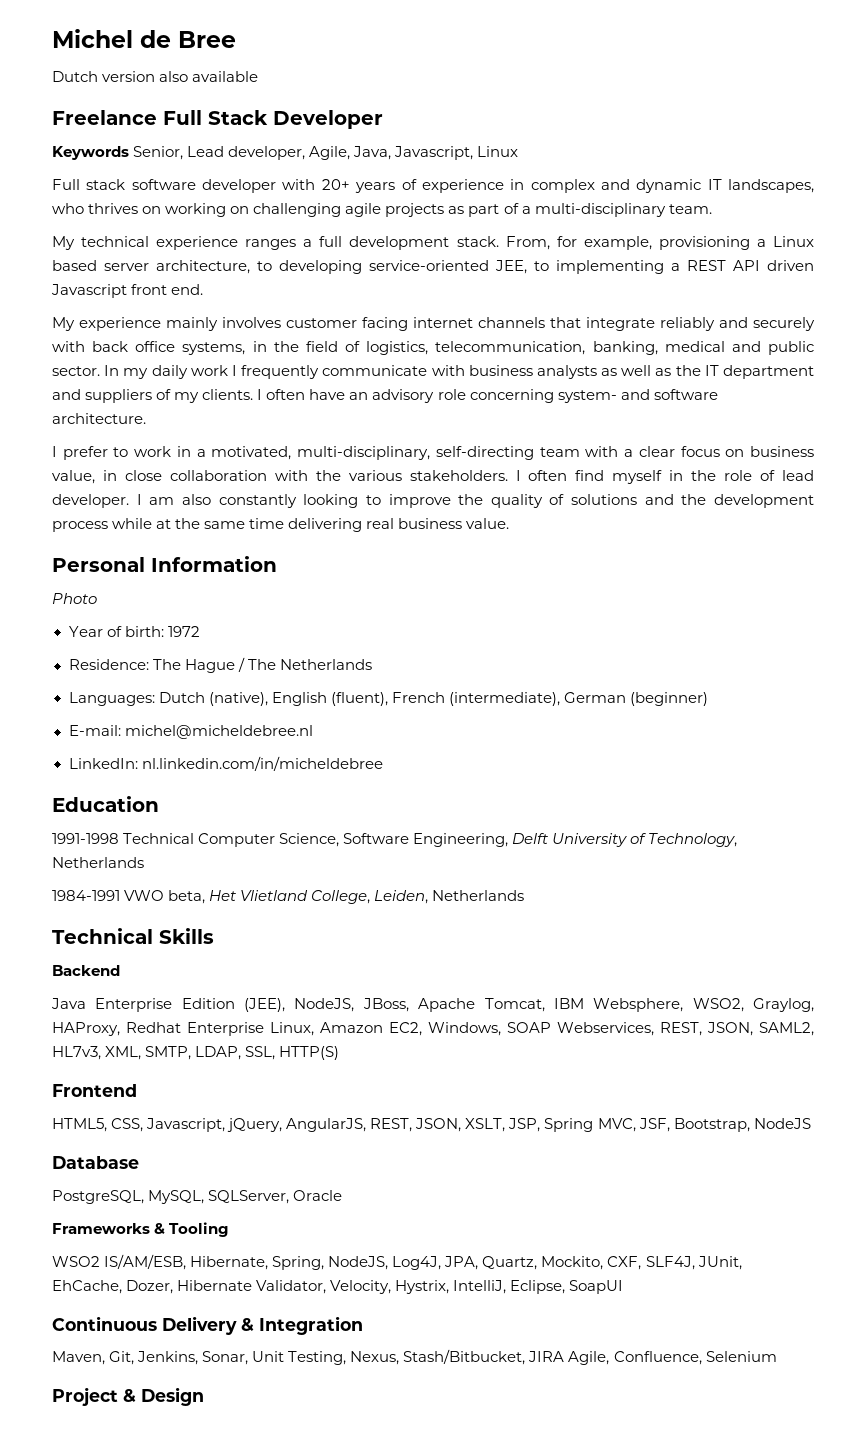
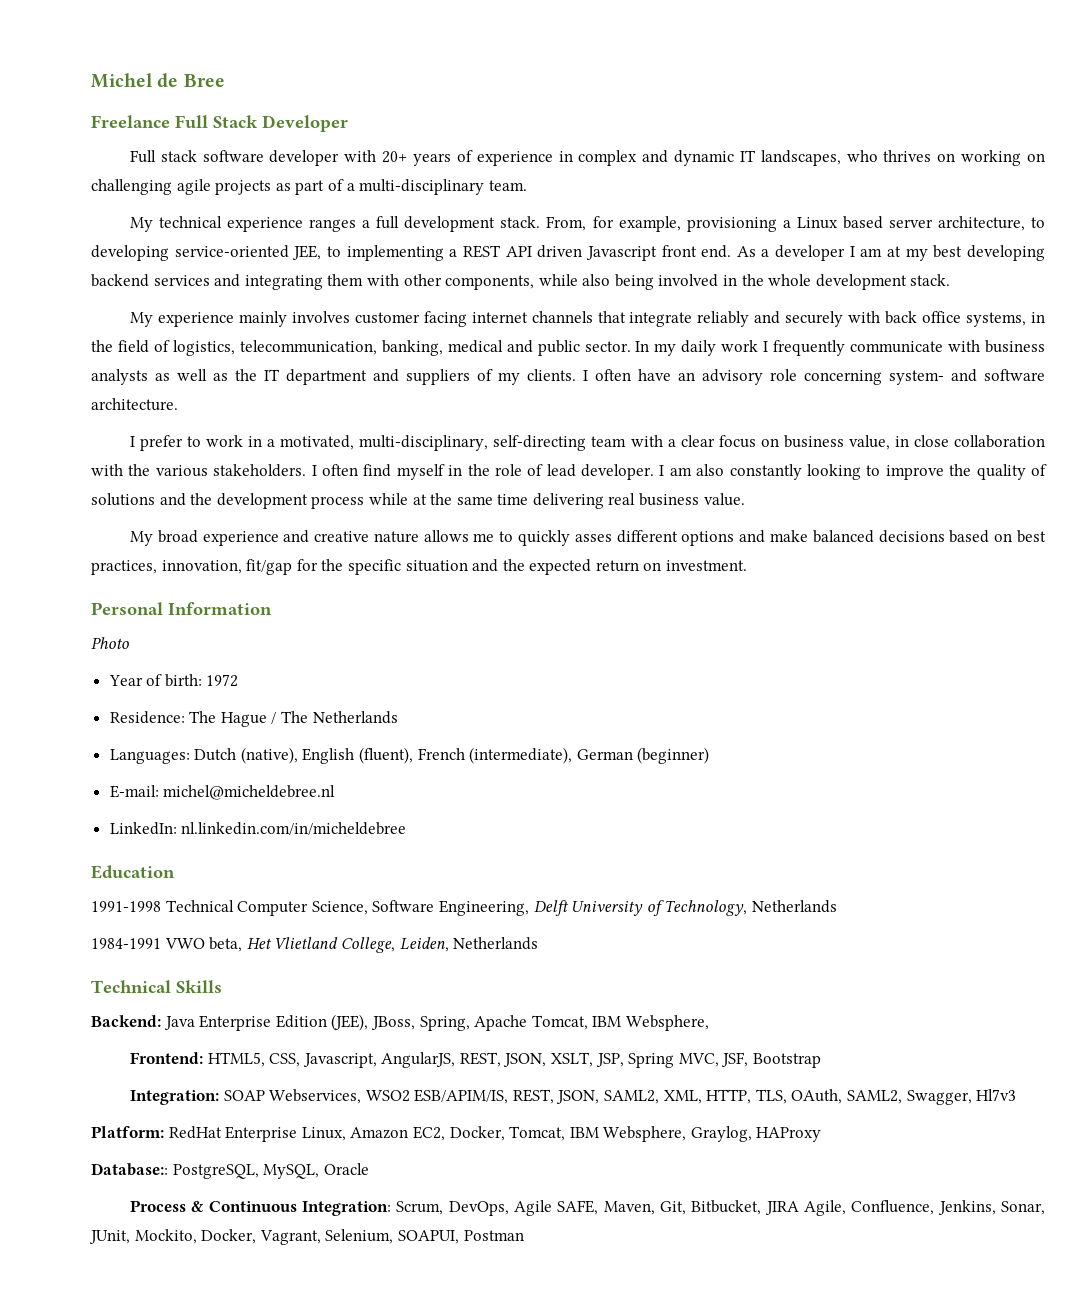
[52,71,259,82] // Dutch version also available -> (225, 80) none
[52,146,519,160] // Keywords Senior, Lead developer, Agile, Java, Javascript, Linux -> (348, 123) none
(204, 289) none -> [736,245,1045,261] [91,274,951,290] As a developer I am at my best developing backend services and integrating them with other components, while also being involved in the whole development stack.
(510, 523) none -> [129,530,1046,546] [91,559,748,575] // My broad experience and creative nature allows me to quickly asses different options and make balanced decisions based on best practices, innovation, fit/gap for the specific situation and the expected return on investment.
[52,965,120,976] Backend // -> [91,1015,161,1027] Backend:
[294,998,409,1012] NodeJS, JBoss, -> [370,1016,470,1031] JBoss, Spring,
[692,998,815,1012] [52,1022,814,1036] [52,1046,340,1060] [52,1084,137,1097] WSO2, Graylog, HAProxy, Redhat Enterprise Linux, Amazon EC2, Windows, SOAP Webservices, REST, JSON, SAML2, HL7v3, XML, SMTP, LDAP, SSL, HTTP(S) // Frontend // -> [129,1052,203,1064] // Frontend:
[227,1118,283,1132] jQuery, -> (377, 1060) none
[673,1118,811,1132] [52,1156,139,1169] Bootstrap, NodeJS // Database // -> [753,1053,822,1068] [129,1089,1017,1105] [91,1126,822,1142] [91,1163,168,1176] Bootstrap // Integration: SOAP Webservices, WSO2 ESB/APIM/IS, REST, JSON, SAML2, XML, HTTP, TLS, OAuth, SAML2, Swagger, Hl7v3 // Platform: RedHat Enterprise Linux, Amazon EC2, Docker, Tomcat, IBM Websphere, Graylog, HAProxy // Database::
[208,1190,290,1204] SQLServer, -> (320, 1171) none
[52,1222,230,1237] [52,1254,742,1270] [52,1280,624,1294] [52,1316,363,1335] [52,1349,777,1365] [52,1387,204,1406] Frameworks & Tooling // WSO2 IS/AM/ESB, Hibernate, Spring, NodeJS, Log4J, JPA, Quartz, Mockito, CXF, SLF4J, JUnit, EhCache, Dozer, Hibernate Validator, Velocity, Hystrix, IntelliJ, Eclipse, SoapUI // Continuous Delivery & Integration // Maven, Git, Jenkins, Sonar, Unit Testing, Nexus, Stash/Bitbucket, JIRA Agile, Confluence, Selenium // Project & Design -> [129,1200,1045,1216] [89,1229,524,1245] Process & Continuous Integration: Scrum, DevOps, Agile SAFE, Maven, Git, Bitbucket, JIRA Agile, Confluence, Jenkins, Sonar, JUnit, Mockito, Docker, Vagrant, Selenium, SOAPUI, Postman

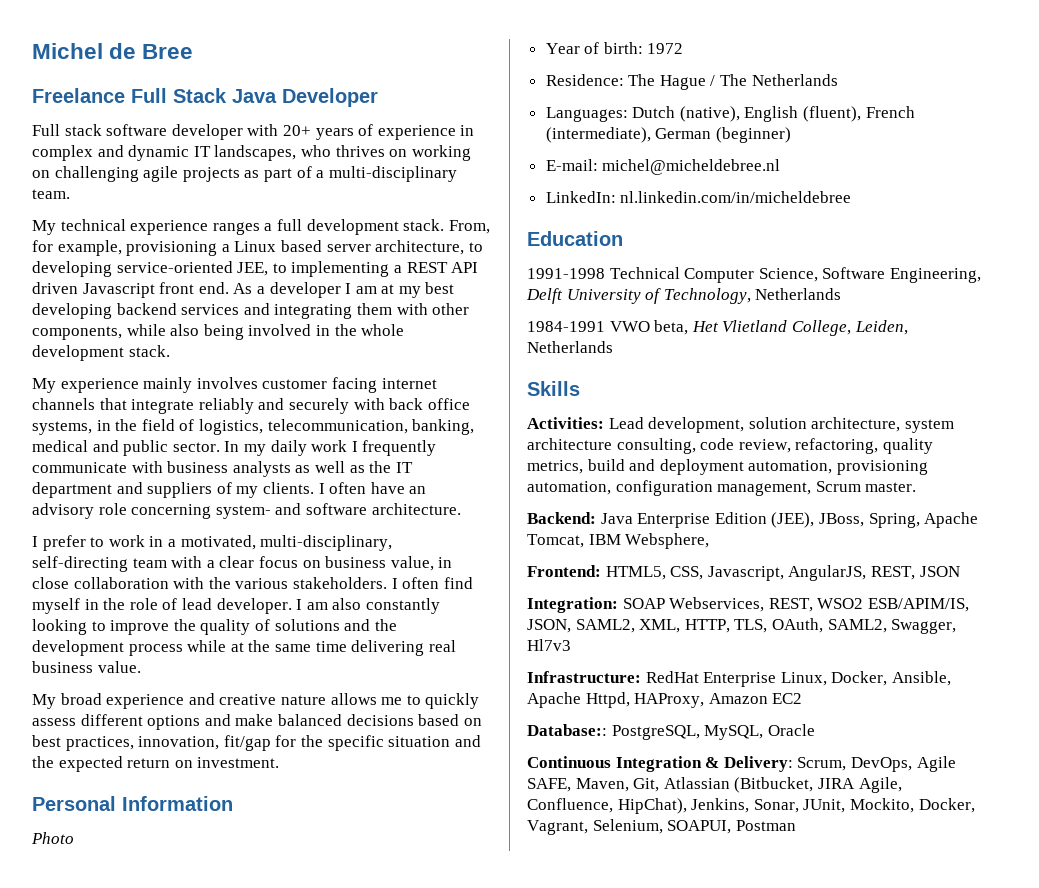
(258, 121) none -> [232,89,277,103] Java
[574,534,612,542] asses -> [32,718,76,726] assess
[91,980,171,993] Technical -> (613, 347) none
(222, 986) none -> [527,417,954,433] [527,438,933,454] [527,459,928,475] [527,480,917,496] // Activities: Lead development, solution architecture, system architecture consulting, code review, refactoring, quality metrics, build and deployment automation, provisioning automation, configuration management, Scrum master.
[503,1052,822,1068] JSON, XSLT, JSP, Spring MVC, JSF, Bootstrap -> [919,566,960,577] JSON
(362, 1096) none -> [768,598,813,612] REST,
[512,1089,554,1104] REST, -> (969, 605) none
[91,1126,164,1138] Platform: -> [527,671,641,683] Infrastructure:
[350,1126,822,1142] Amazon EC2, Docker, Tomcat, IBM Websphere, Graylog, HAProxy -> [831,671,951,686] [527,692,803,708] Docker, Ansible, Apache Httpd, HAProxy, Amazon EC2
[129,1200,391,1216] Process & Continuous Integration: -> [527,756,793,772] Continuous Integration & Delivery:
[691,1200,762,1215] Bitbucket, -> [663,777,814,793] Atlassian (Bitbucket,
(935, 1207) none -> [617,798,687,814] HipChat),

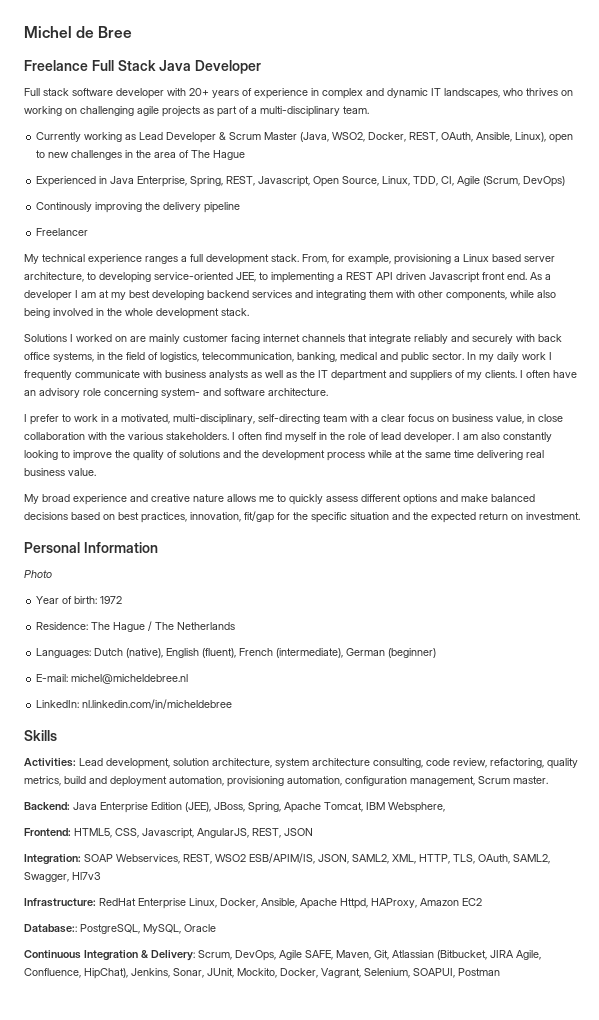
(70, 194) none -> [36,132,574,143] [36,150,246,160] [36,176,566,187] [36,202,241,213] [36,228,89,236] // Currently working as Lead Developer & Scrum Master (Java, WSO2, Docker, REST, OAuth, Ansible, Linux), open to new challenges in the area of The Hague // Experienced in Java Enterprise, Spring, REST, Javascript, Open Source, Linux, TDD, CI, Agile (Scrum, DevOps) // Continously improving the delivery pipeline // Freelancer
[32,377,258,393] My experience mainly involves -> [24,334,180,344] Solutions I worked on are mainly
[527,231,623,246] [527,267,981,283] [526,288,842,304] [527,320,908,336] [527,341,613,353] // Education // 1991-1998 Technical Computer Science, Software Engineering, Delft University of Technology, Netherlands // 1984-1991 VWO beta, Het Vlietland College, Leiden, Netherlands -> (233, 704) none

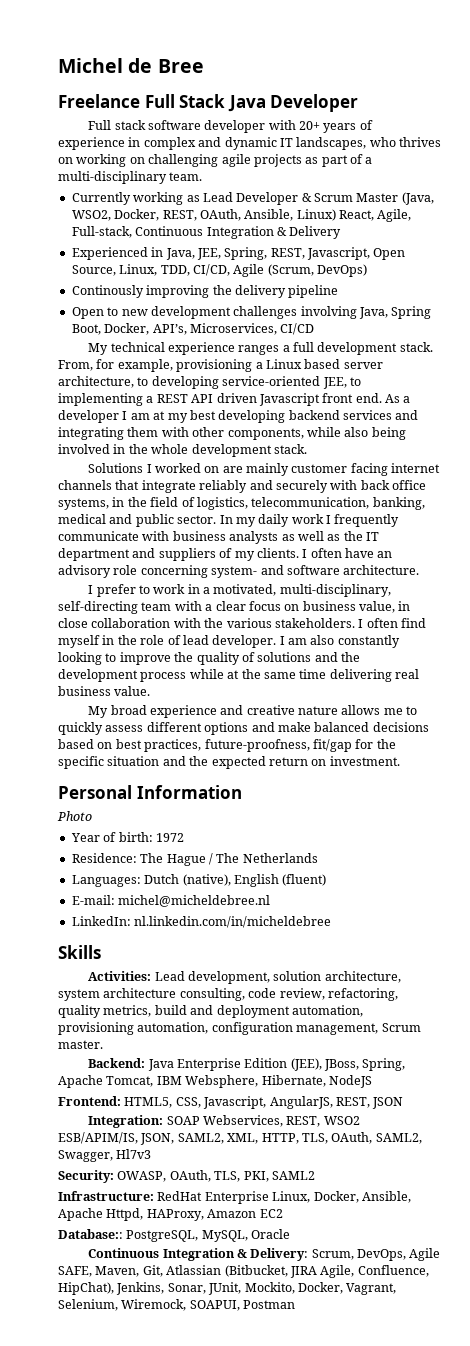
[515,132,574,143] [36,150,246,160] Linux), open to new challenges in the area of The Hague -> [296,209,412,222] [71,226,342,239] Linux) React, Agile, Full-stack, Continuous Integration & Delivery
[110,176,188,187] Java Enterprise, -> [165,248,221,260] Java, JEE,
[441,176,455,186] CI, -> [192,264,230,276] CI/CD,
[36,228,89,236] Freelancer -> [71,306,432,319] [71,323,315,335] Open to new development challenges involving Java, Spring Boot, Docker, API’s, Microservices, CI/CD
[190,512,241,522] innovation, -> [204,739,310,752] future-proofness,
[202,648,437,658] (fluent), French (intermediate), German (beginner) -> [282,874,327,886] (fluent)
(445, 807) none -> [261,1075,372,1088] Hibernate, NodeJS
(101, 876) none -> [58,1170,315,1183] // Security: OWASP, OAuth, TLS, PKI, SAML2
(410, 973) none -> [121,1299,187,1311] Wiremock,

